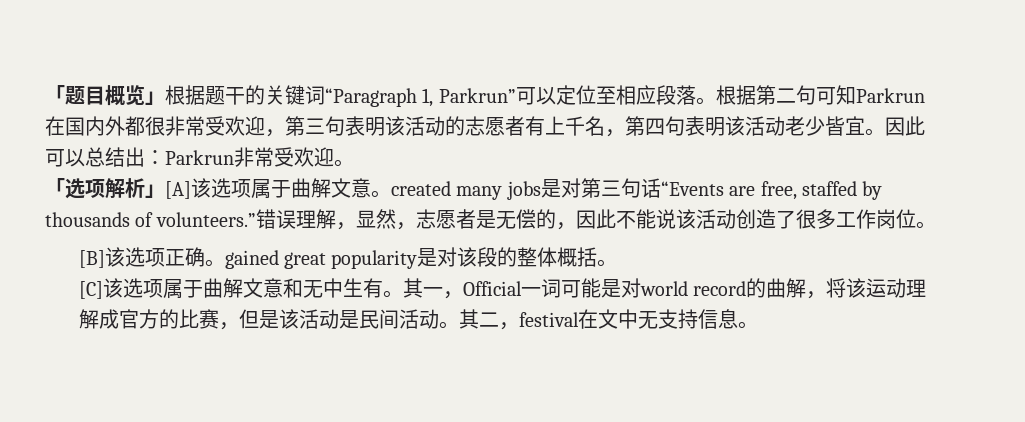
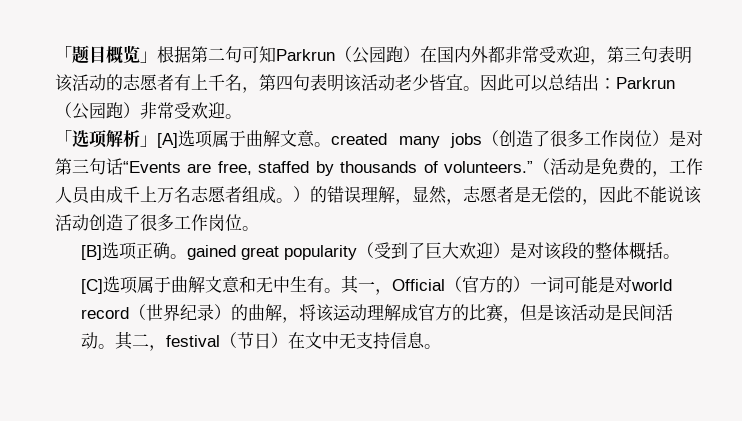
[205,85,756,107] 题干的关键词“Paragraph 1, Parkrun”可以定位至相应段落。根据 -> (191, 54) none
(925, 95) none -> [335,46,420,64] （公园跑）
[145,116,165,136] 很 -> (505, 54) none
(234, 157) none -> [55,102,140,120] （公园跑）
[191,178,211,198] 该 -> (178, 140) none
(541, 190) none -> [482,130,669,148] （创造了很多工作岗位）
(256, 219) none -> [533,158,703,177] [55,186,327,204] （活动是免费的，工作人员由成千上万名志愿者组成。）的
[104,247,125,267] 该 -> (103, 252) none
(418, 259) none -> [357,242,511,259] （受到了巨大欢迎）
[102,278,123,298] 该 -> (104, 286) none
(522, 288) none -> [445,276,531,293] （官方的）
(747, 288) none -> [129,304,232,321] （世界纪录）
(579, 319) none -> [220,332,289,349] （节日）

